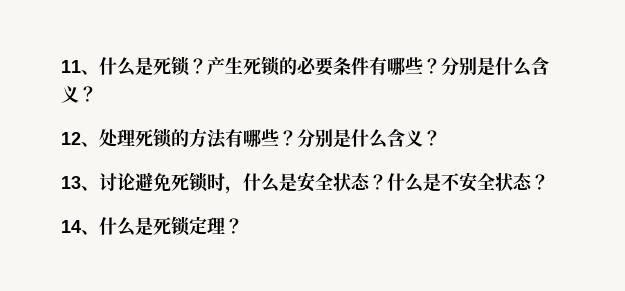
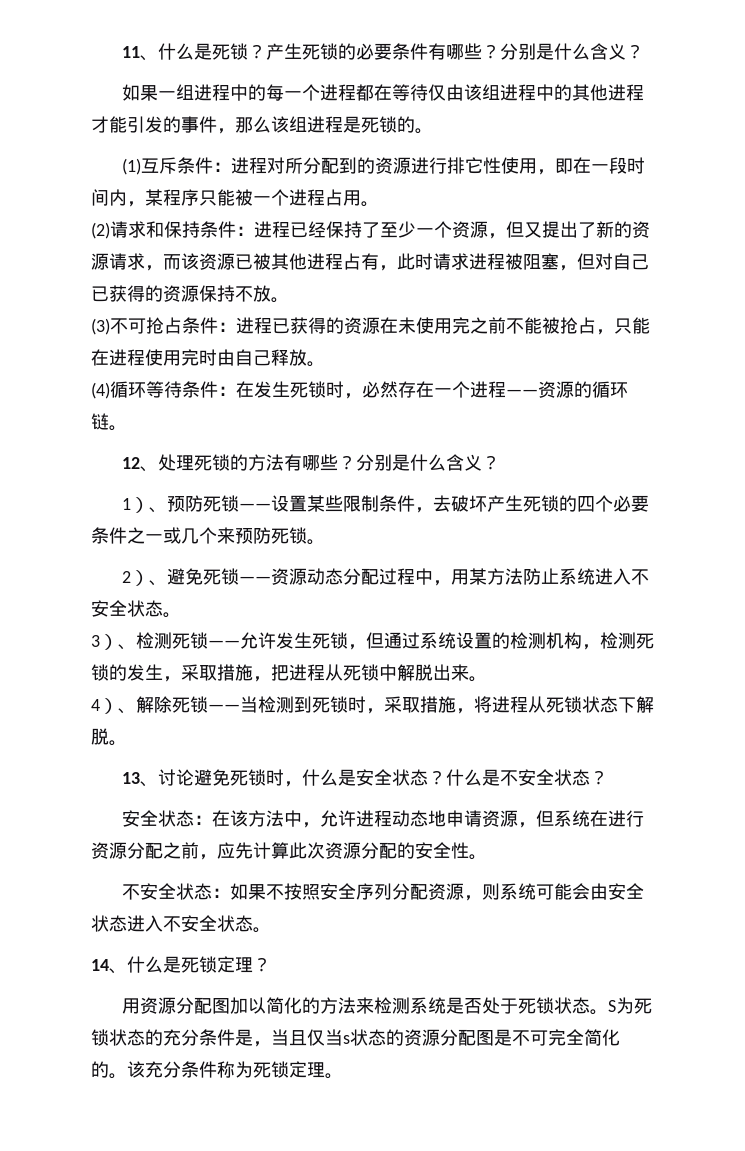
(97, 94) none -> [121,84,644,101] [91,116,433,134] [121,157,645,175] [91,189,379,207] [91,221,650,239] [91,253,649,271] [91,285,289,303] [91,317,650,335] [91,349,325,367] [91,381,628,399] [91,413,127,431] // 如果一组进程中的每一个进程都在等待仅由该组进程中的其他进程才能引发的事件，那么该组进程是死锁的。 // (1)互斥条件：进程对所分配到的资源进行排它性使用，即在一段时间内，某程序只能被一个进程占用。 // (2)请求和保持条件：进程已经保持了至少一个资源，但又提出了新的资源请求，而该资源已被其他进程占有，此时请求进程被阻塞，但对自己已获得的资源保持不放。 // (3)不可抢占条件：进程已获得的资源在未使用完之前不能被抢占，只能在进程使用完时由自己释放。 // (4)循环等待条件：在发生死锁时，必然存在一个进程——资源的循环链。
(441, 138) none -> [121,495,649,513] [91,527,325,545] [121,568,649,586] [91,600,181,618] [91,632,654,650] [91,664,487,682] [91,696,654,714] [91,728,127,746] // 1）、预防死锁——设置某些限制条件，去破坏产生死锁的四个必要条件之一或几个来预防死锁。 // 2）、避免死锁——资源动态分配过程中，用某方法防止系统进入不安全状态。 // 3）、检测死锁——允许发生死锁，但通过系统设置的检测机构，检测死锁的发生，采取措施，把进程从死锁中解脱出来。 // 4）、解除死锁——当检测到死锁时，采取措施，将进程从死锁状态下解脱。
(549, 182) none -> [121,810,644,828] [91,842,487,860] [121,883,644,901] [91,915,271,933] // 安全状态：在该方法中，允许进程动态地申请资源，但系统在进行资源分配之前，应先计算此次资源分配的安全性。 // 不安全状态：如果不按照安全序列分配资源，则系统可能会由安全状态进入不安全状态。
(243, 226) none -> [121,997,652,1015] [91,1029,620,1047] [91,1061,343,1079] // 用资源分配图加以简化的方法来检测系统是否处于死锁状态。S为死锁状态的充分条件是，当且仅当s状态的资源分配图是不可完全简化的。该充分条件称为死锁定理。

